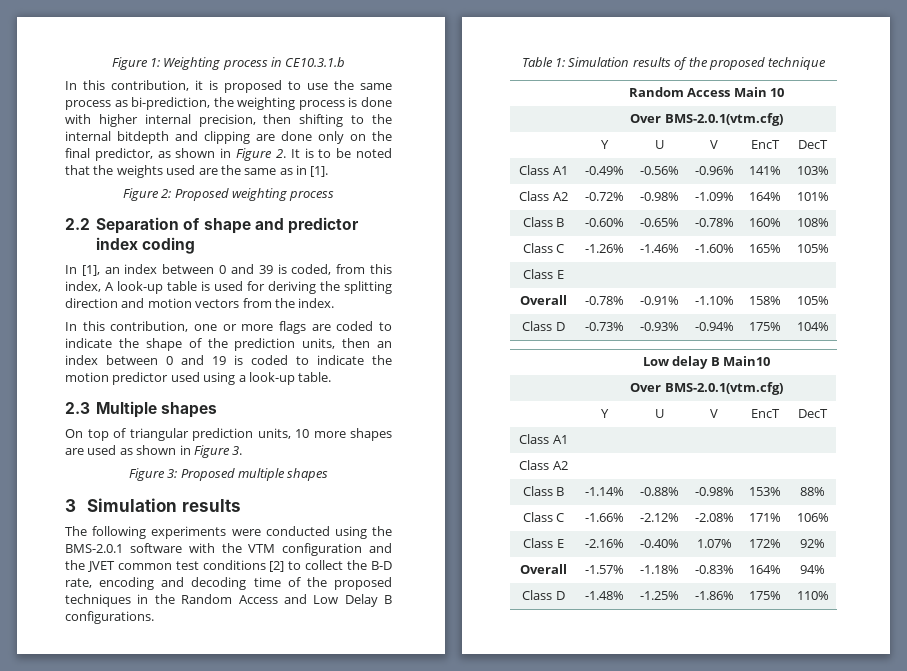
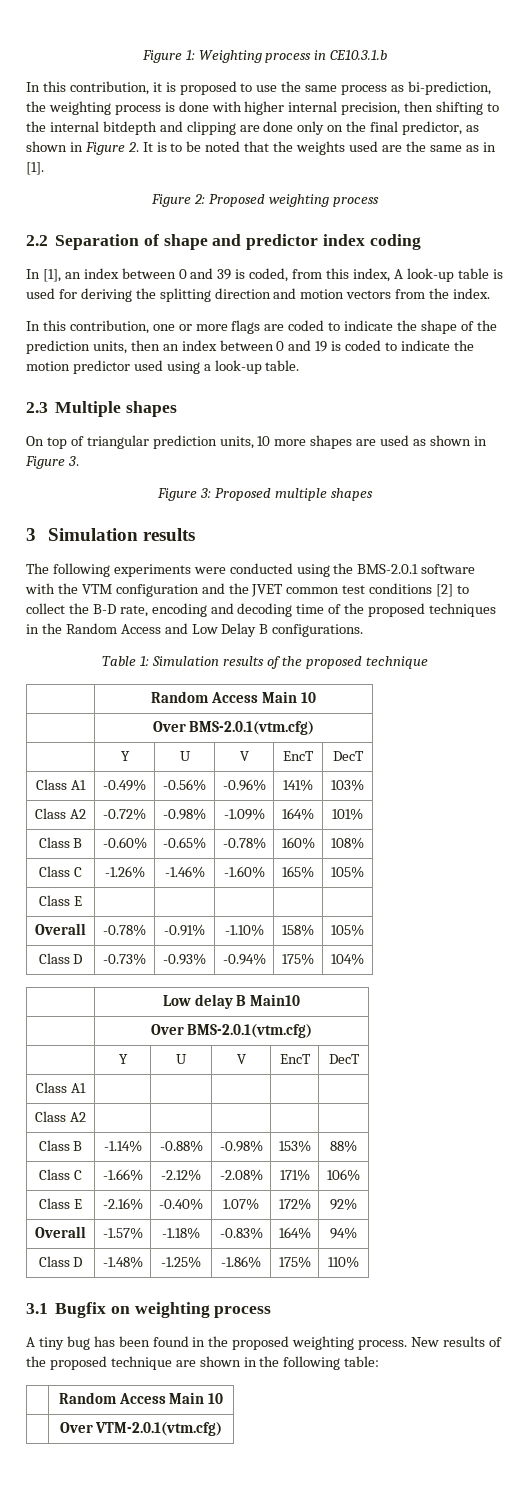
(829, 595) none -> [26,1302,272,1318] [26,1336,502,1350] [26,1356,380,1370] [58,1392,224,1404] [59,1422,223,1436] // 3.1 Bugfix on weighting process // A tiny bug has been found in the proposed weighting process. New results of the proposed technique are shown in the following table: // | Random Access Main 10 // | Over VTM-2.0.1(vtm.cfg)

